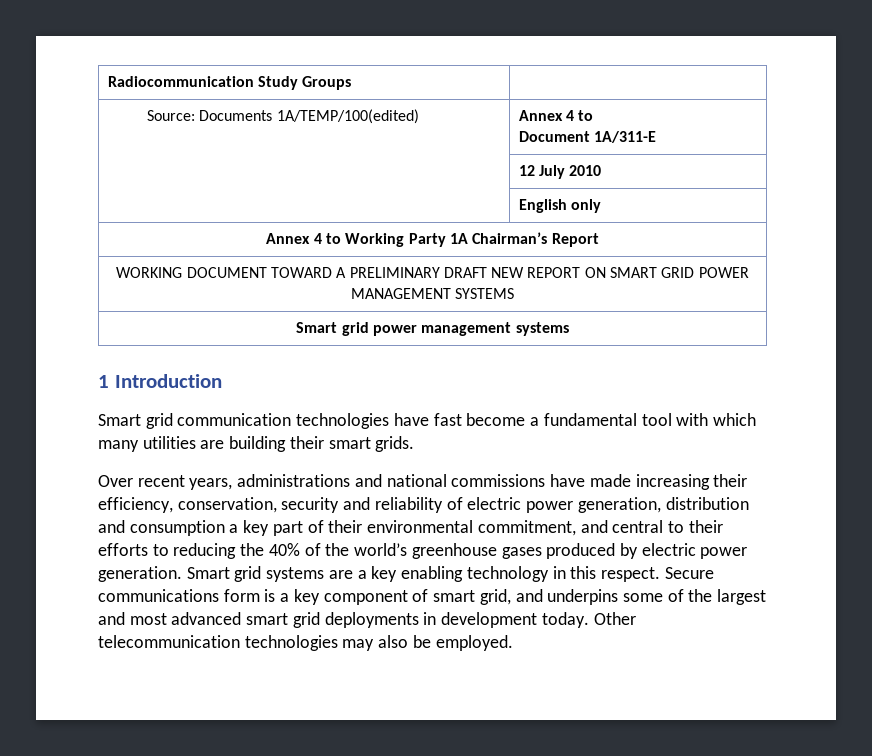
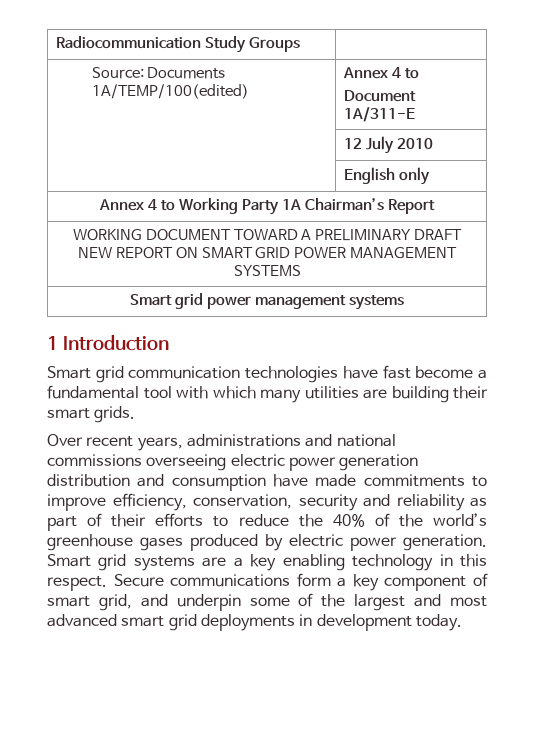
[550,474,748,490] have made increasing their -> [146,454,419,471] [47,474,487,491] [47,494,106,511] overseeing electric power generation distribution and consumption have made commitments to improve
[446,497,749,513] [98,520,684,536] of electric power generation, distribution and consumption a key part of their environmental commitment, and central to -> [470,497,487,507] [47,513,103,531] as part of
[173,543,237,559] reducing -> [238,514,289,527] reduce
[264,589,276,602] is -> (331, 580) none
[547,589,619,605] underpins -> [176,594,241,611] underpin
[593,612,636,625] [98,635,513,651] Other telecommunication technologies may also be employed. -> (462, 622) none

